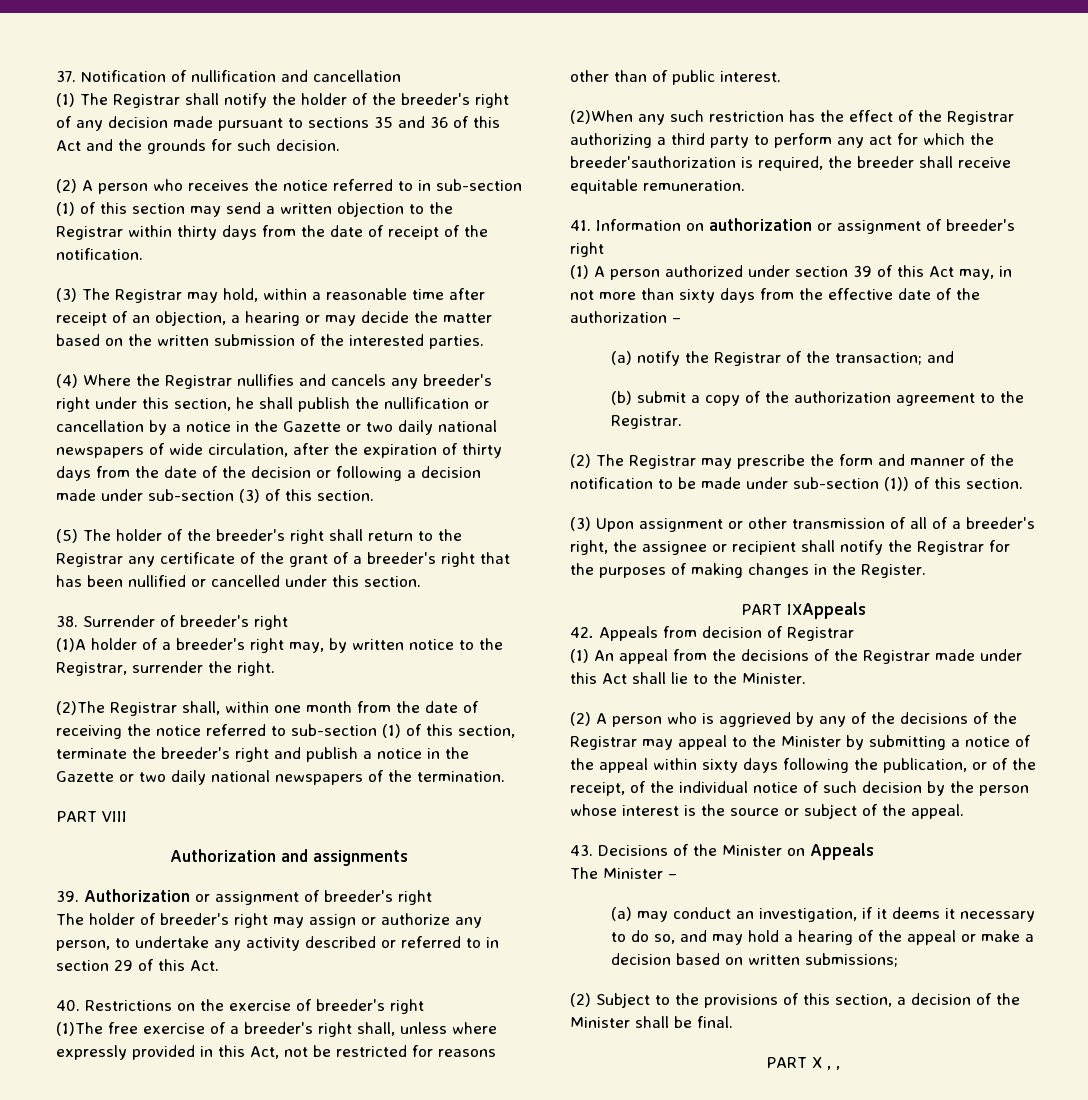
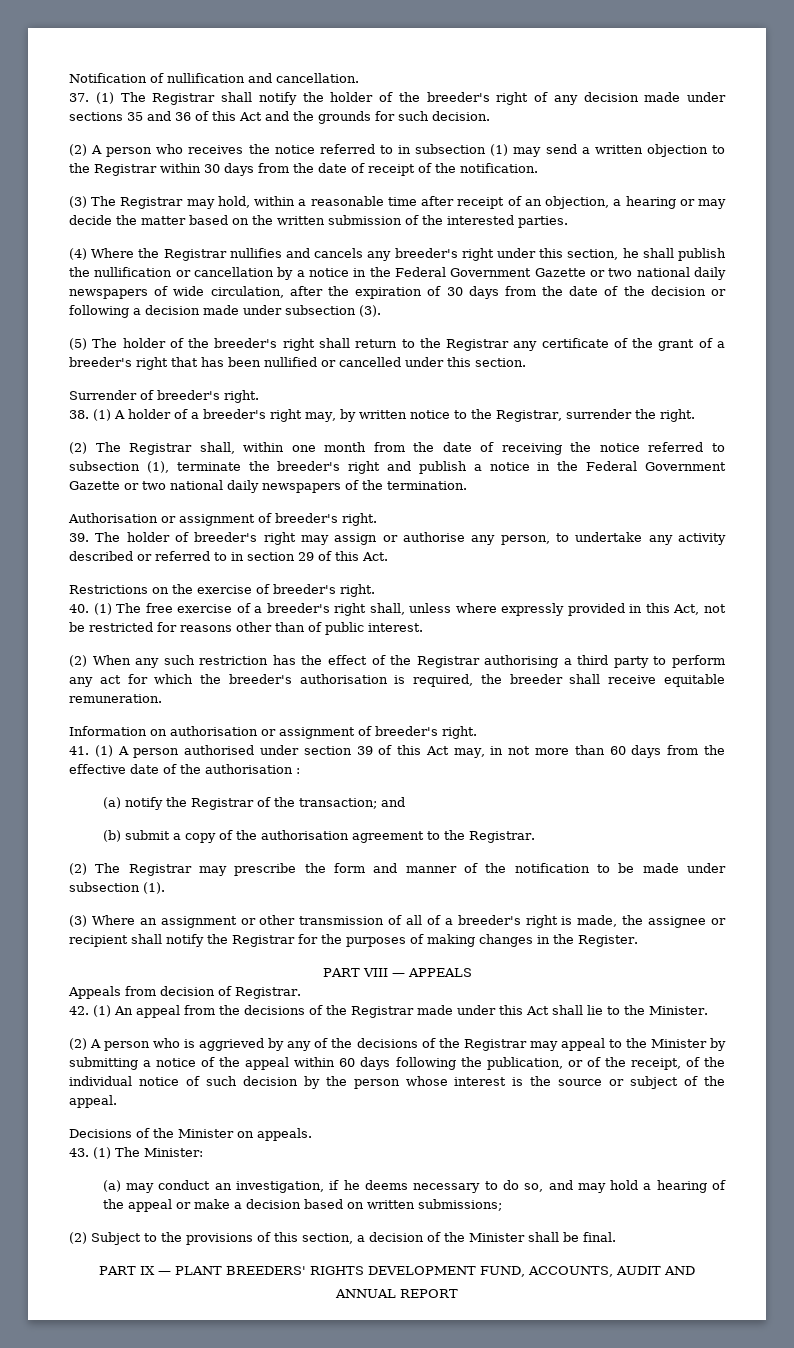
[56,71,76,82] 37. -> (69, 78) none
[313,70,401,82] cancellation // -> [276,73,359,83] [69,93,89,102] cancellation. // 37.
[218,118,303,131] pursuant to -> [687,92,726,102] under
[436,179,522,191] [56,202,185,216] sub-section (1) of this section -> [415,144,509,156] subsection (1)
[177,225,217,240] thirty -> [204,164,220,173] 30
[283,420,497,435] Gazette or two daily national -> [394,267,726,280] Federal Government Gazette or two national daily
[462,443,502,458] thirty -> [446,287,463,296] 30
[148,489,374,503] sub-section (3) of this section. -> [285,305,381,317] subsection (3).
[56,616,78,627] 38. -> (526, 362) none
[254,615,288,630] [56,638,86,652] right // (1)A -> [224,390,259,403] [69,409,125,421] right. // 38. (1) A
[56,701,105,715] (2)The -> [69,442,121,454] (2) The
[291,724,515,738] sub-section (1) of this section, -> [69,461,169,473] subsection (1),
[56,770,270,785] Gazette or two daily national -> [586,461,727,471] [69,480,259,493] Federal Government Gazette or two national daily
[56,811,127,822] [170,849,408,866] [56,889,432,905] PART VIII // Authorization and assignments // 39. Authorization or assignment of breeder's right // -> [68,513,377,526] [69,533,89,542] Authorisation or assignment of breeder's right. // 39.
[381,913,450,925] authorize -> [402,532,465,542] authorise
[56,1000,80,1011] 40. -> (388, 556) none
[390,999,424,1014] [56,1022,103,1036] right // (1)The -> [340,584,375,597] [69,603,142,615] right. // 40. (1) The
[570,110,633,124] (2)When -> [69,655,131,667] (2) When
[570,133,652,148] authorizing -> [484,655,559,668] authorising
[570,156,736,168] breeder'sauthorization -> [228,674,388,684] breeder's authorisation
[570,220,591,231] 41. -> (162, 698) none
[709,218,1015,234] [570,242,604,257] authorization or assignment of breeder's right // -> [170,726,477,739] [69,746,89,755] authorisation or assignment of breeder's right. // 41.
[665,265,743,277] authorized -> [184,745,255,755] authorised
[679,289,715,303] sixty -> [609,746,626,755] 60
[570,311,681,323] authorization – -> [205,764,300,774] authorisation :
[794,391,892,403] authorization -> [260,830,349,840] authorisation
[793,477,1023,491] [570,517,634,532] sub-section (1)) of this section. // (3) Upon -> [69,882,165,894] [69,915,157,927] subsection (1). // (3) Where an
[570,540,608,555] right, -> [525,915,618,928] right is made,
[786,602,866,619] [570,627,594,638] IXAppeals // 42. -> [362,968,472,977] VIII — APPEALS //
[787,627,854,641] Registrar // -> [235,987,301,999] [69,1006,89,1015] Registrar. // 42.
[702,759,738,773] sixty -> [339,1058,356,1067] 60
[570,845,593,856] 43. -> (117, 1101) none
[810,843,874,860] [570,867,677,879] Appeals // The Minister – -> [257,1128,312,1141] [69,1147,203,1159] appeals. // 43. (1) The Minister:
[877,907,956,919] it deems it -> [343,1180,408,1190] he deems
[812,1057,840,1070] X , , -> [139,1266,695,1277] [335,1289,458,1298] IX — PLANT BREEDERS' RIGHTS DEVELOPMENT FUND, ACCOUNTS, AUDIT AND // ANNUAL REPORT

